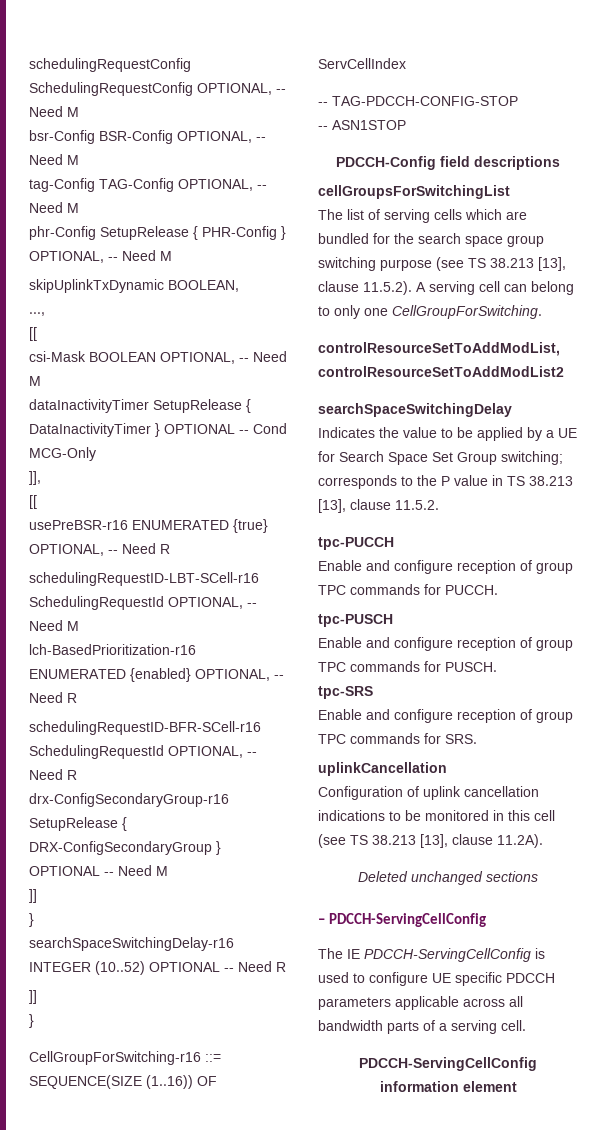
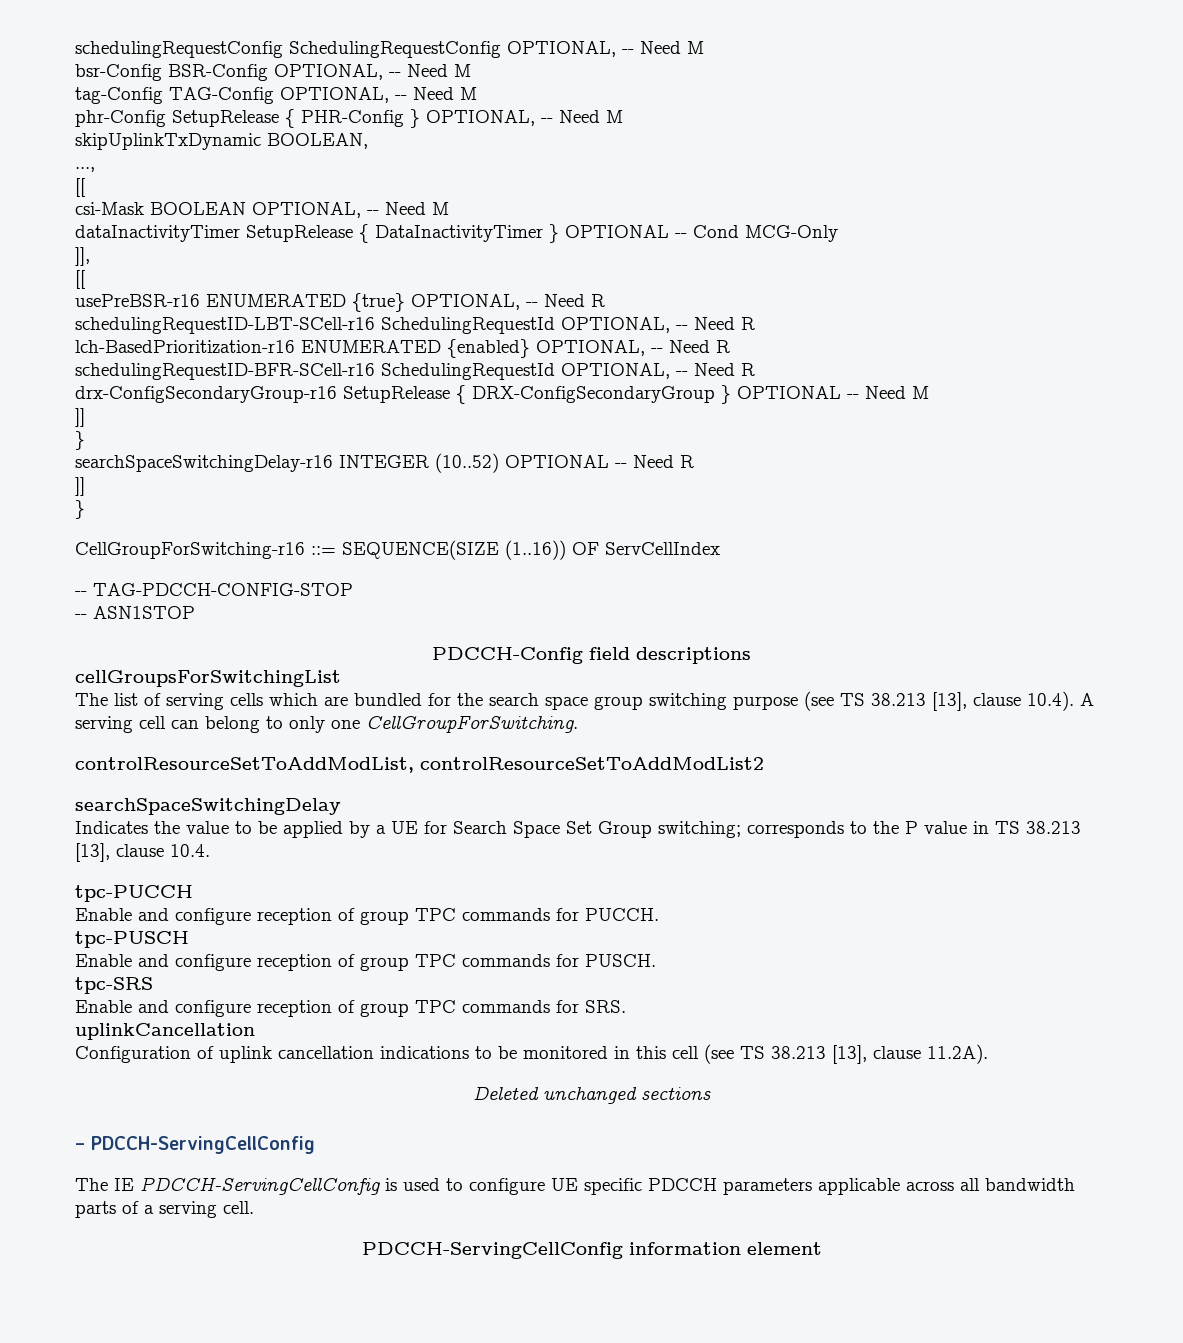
[67,621,79,631] M -> [741,317,755,330] R
[363,281,412,295] 11.5.2). -> [1027,691,1074,711] 10.4).
[395,500,439,510] 11.5.2. -> [170,844,210,857] 10.4.

